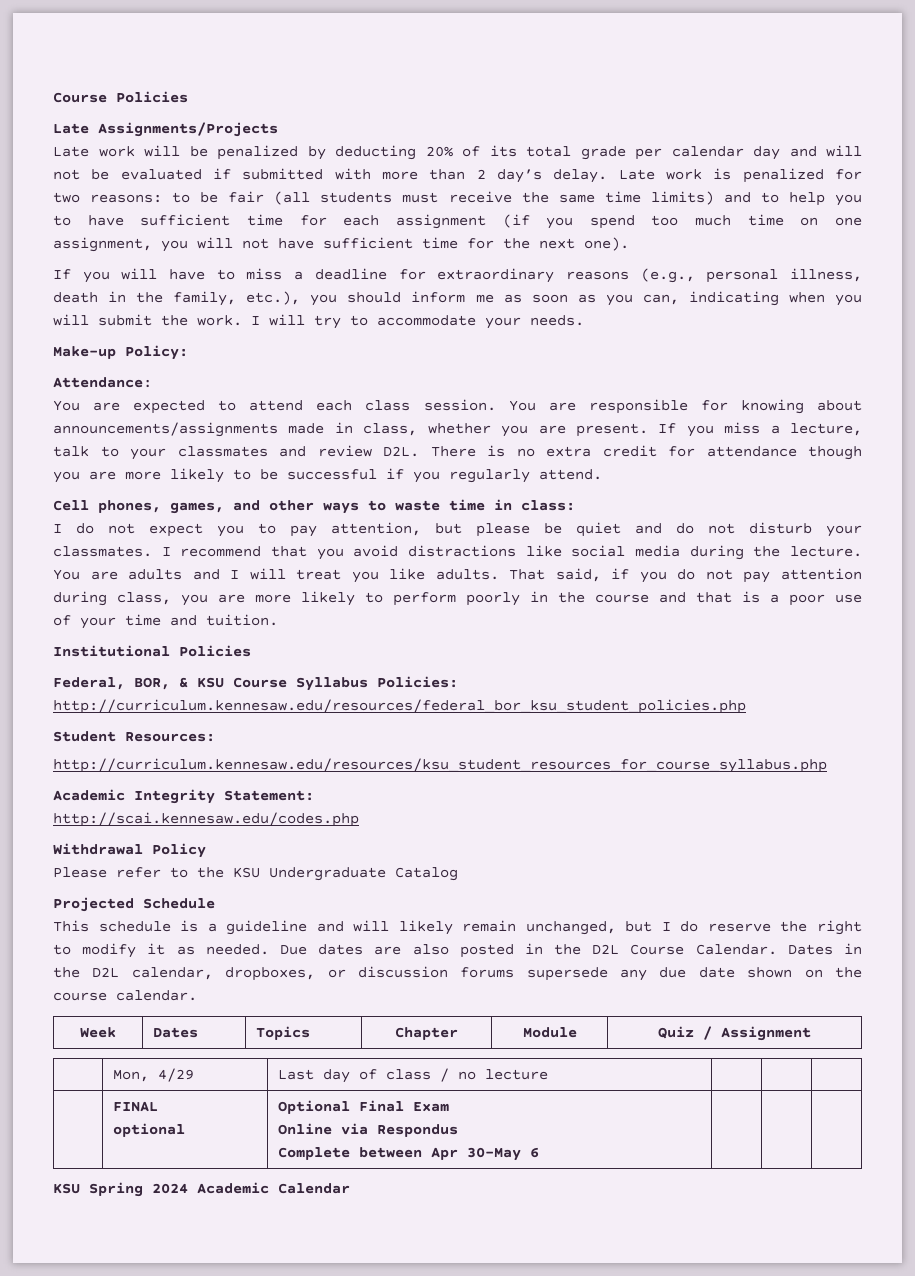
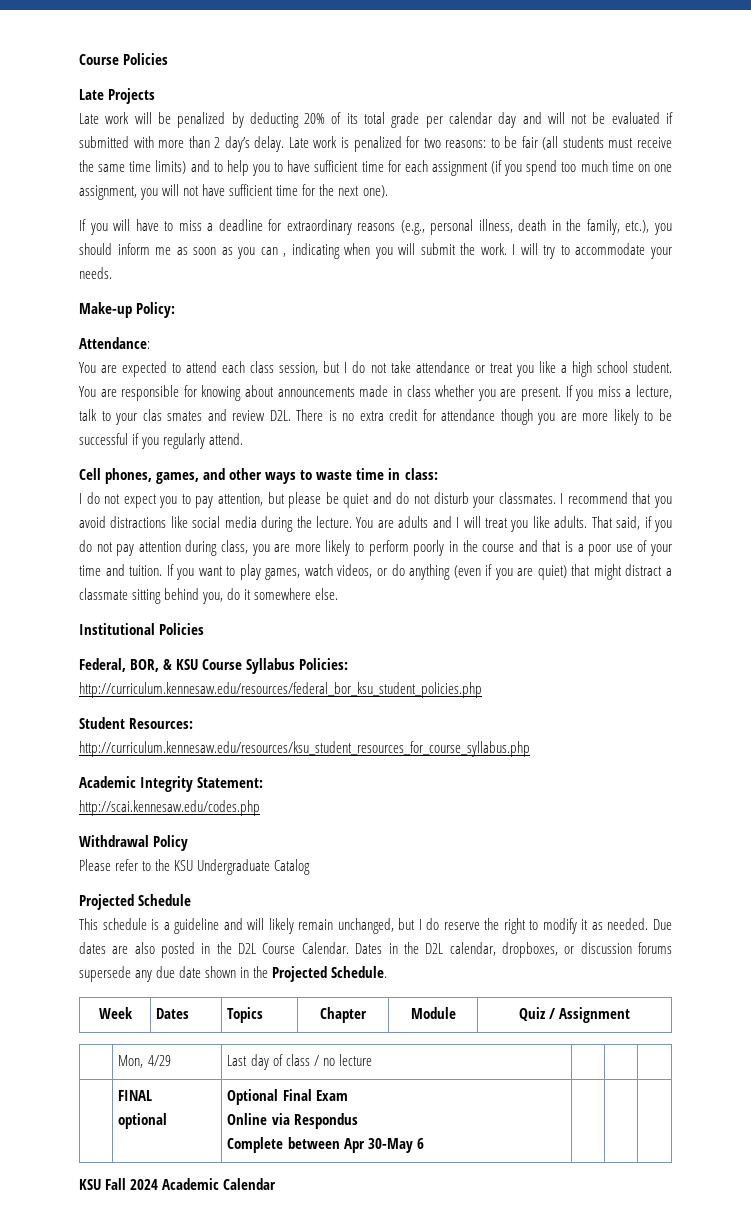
[98,122,278,137] Assignments/Projects -> [108,88,156,104] Projects
[642,294,679,305] can, -> [260,247,287,257] can ,
[423,399,496,411] session. -> [279,361,672,377] session, but I do not take attendance or treat you like a high school student.
[53,422,278,437] announcements/assignments -> [277,387,355,397] announcements
[363,423,418,436] class, -> [406,385,431,397] class
[177,446,268,457] classmates -> [142,409,203,421] clas smates
(278, 620) none -> [166,564,672,580] [79,588,339,604] If you want to play games, watch videos, or do anything (even if you are quiet) that might distract a classmate sitting behind you, do it somewhere else.
[804,967,862,978] [53,990,197,1001] on the course calendar. -> [240,966,388,982] in the Projected Schedule.
[89,1182,143,1197] Spring -> [105,1178,127,1190] Fall

